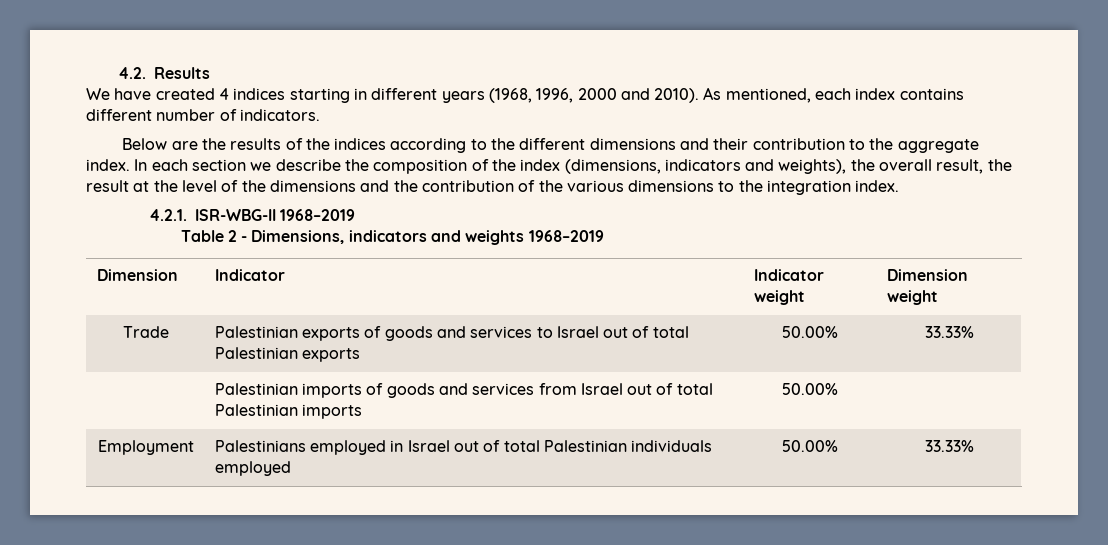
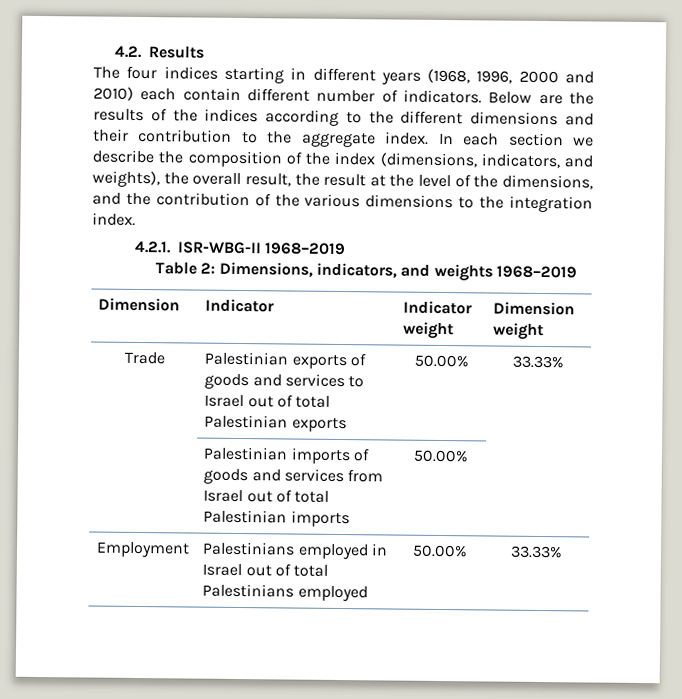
[86,88,229,100] We have created 4 -> [93,65,158,80] The four
[654,87,964,103] 2010). As mentioned, each index contains -> [93,86,241,101] 2010) each contain
(320, 115) // -> (482, 96) none
[664,159,741,171] indicators -> [480,153,560,169] indicators,
[269,180,356,192] dimensions -> [501,174,593,190] dimensions,
[227,230,427,244] 2 - Dimensions, indicators -> [200,261,397,279] 2: Dimensions, indicators,
[543,440,713,452] Palestinian individuals -> [202,583,295,598] Palestinians

